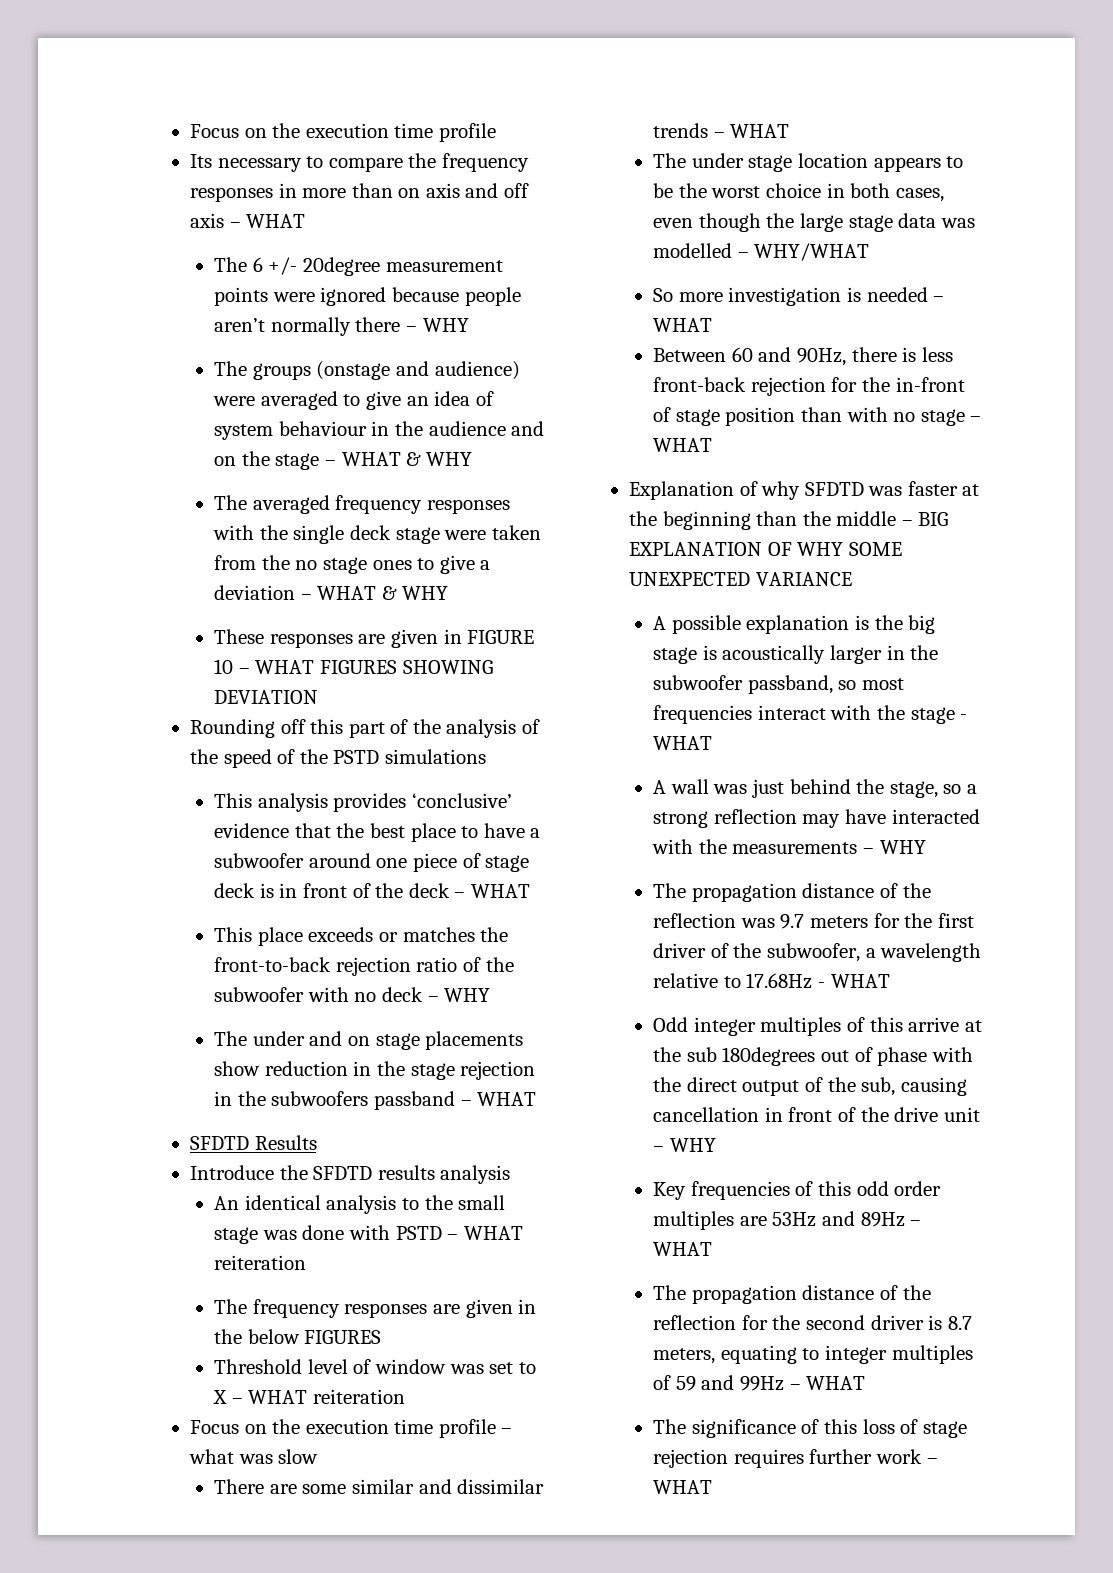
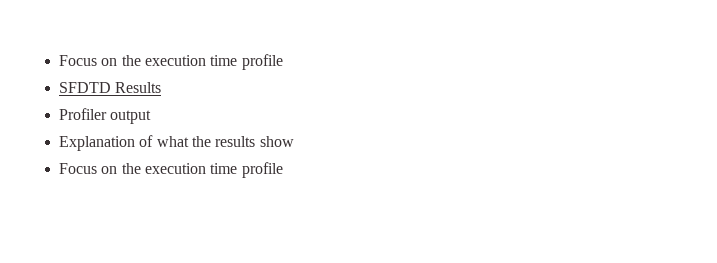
[189,153,529,172] [189,183,529,202] [189,213,306,228] [214,257,503,276] [214,287,521,306] [214,317,469,336] [214,361,520,380] [213,391,494,410] [214,421,545,440] [214,451,472,470] [214,495,510,514] [213,525,541,544] [214,555,491,574] [214,585,448,600] [214,629,535,648] [214,659,493,674] [214,690,319,704] [189,719,540,738] [189,749,486,768] [214,793,512,812] [214,823,541,842] [214,853,530,872] [214,883,530,898] [214,927,509,946] [214,957,514,976] [214,987,491,1002] [214,1031,524,1050] [214,1061,536,1080] [214,1091,537,1110] [189,1135,317,1150] [189,1165,511,1184] [214,1195,506,1214] [214,1225,523,1244] [214,1255,307,1270] [214,1299,537,1318] [214,1329,382,1344] [214,1359,536,1374] [213,1389,405,1404] [189,1419,513,1438] [188,1449,319,1464] [214,1479,545,1494] [653,123,790,138] [653,153,964,172] [653,183,944,202] [653,213,975,232] [653,243,870,261] [653,287,945,306] [653,318,713,332] [653,347,953,366] [653,377,965,396] [653,407,982,426] [653,438,713,452] [628,481,980,500] [628,511,949,530] [628,542,902,556] [628,572,852,586] [653,615,936,634] [653,645,939,664] [653,675,904,694] [653,705,968,724] [653,736,713,750] [653,779,977,798] [653,809,980,828] [652,839,926,854] [653,883,931,902] [653,913,974,929] [653,943,982,962] [653,973,890,989] [653,1017,982,1036] [653,1047,973,1066] [653,1077,967,1096] [653,1107,980,1122] [653,1138,716,1152] [653,1181,942,1200] [653,1211,922,1230] [653,1242,713,1256] [653,1285,931,1304] [653,1315,972,1330] [653,1345,973,1364] [653,1375,866,1391] [653,1419,967,1438] [653,1449,938,1468] [653,1480,713,1494] Its necessary to compare the frequency responses in more than on axis and off axis – WHAT // The 6 +/- 20degree measurement points were ignored because people aren’t normally there – WHY // The groups (onstage and audience) were averaged to give an idea of system behaviour in the audience and on the stage – WHAT & WHY // The averaged frequency responses with the single deck stage were taken from the no stage ones to give a deviation – WHAT & WHY // These responses are given in FIGURE 10 – WHAT FIGURES SHOWING DEVIATION // Rounding off this part of the analysis of the speed of the PSTD simulations // This analysis provides ‘conclusive’ evidence that the best place to have a subwoofer around one piece of stage deck is in front of the deck – WHAT // This place exceeds or matches the front-to-back rejection ratio of the subwoofer with no deck – WHY // The under and on stage placements show reduction in the stage rejection in the subwoofers passband – WHAT // SFDTD Results // Introduce the SFDTD results analysis // An identical analysis to the small stage was done with PSTD – WHAT reiteration // The frequency responses are given in the below FIGURES // Threshold level of window was set to X – WHAT reiteration // Focus on the execution time profile – what was slow // There are some similar and dissimilar trends – WHAT // The under stage location appears to be the worst choice in both cases, even though the large stage data was modelled – WHY/WHAT // So more investigation is needed – WHAT // Between 60 and 90Hz, there is less front-back rejection for the in-front of stage position than with no stage – WHAT // Explanation of why SFDTD was faster at the beginning than the middle – BIG EXPLANATION OF WHY SOME UNEXPECTED VARIANCE // A possible explanation is the big stage is acoustically larger in the subwoofer passband, so most frequencies interact with the stage - WHAT // A wall was just behind the stage, so a strong reflection may have interacted with the measurements – WHY // The propagation distance of the reflection was 9.7 meters for the first driver of the subwoofer, a wavelength relative to 17.68Hz - WHAT // Odd integer multiples of this arrive at the sub 180degrees out of phase with the direct output of the sub, causing cancellation in front of the drive unit – WHY // Key frequencies of this odd order multiples are 53Hz and 89Hz – WHAT // The propagation distance of the reflection for the second driver is 8.7 meters, equating to integer multiples of 59 and 99Hz – WHAT // The significance of this loss of stage rejection requires further work – WHAT -> [58,82,162,93] [58,108,152,124] [58,135,294,151] [58,162,283,178] SFDTD Results // Profiler output // Explanation of what the results show // Focus on the execution time profile

